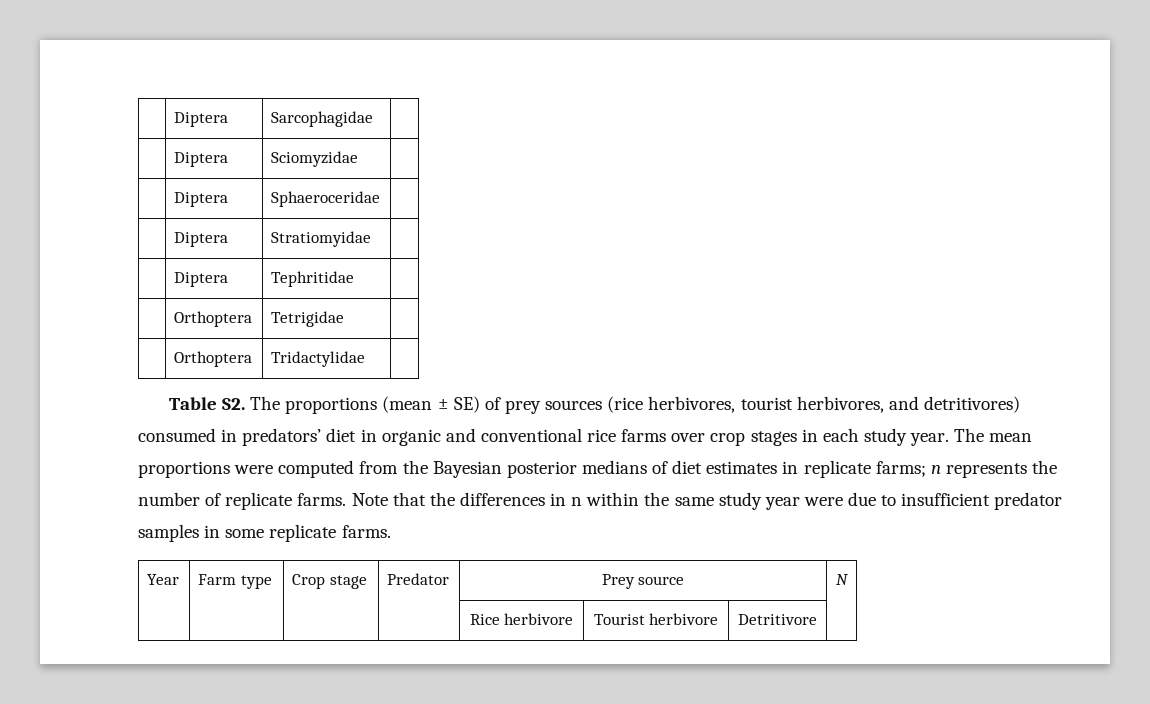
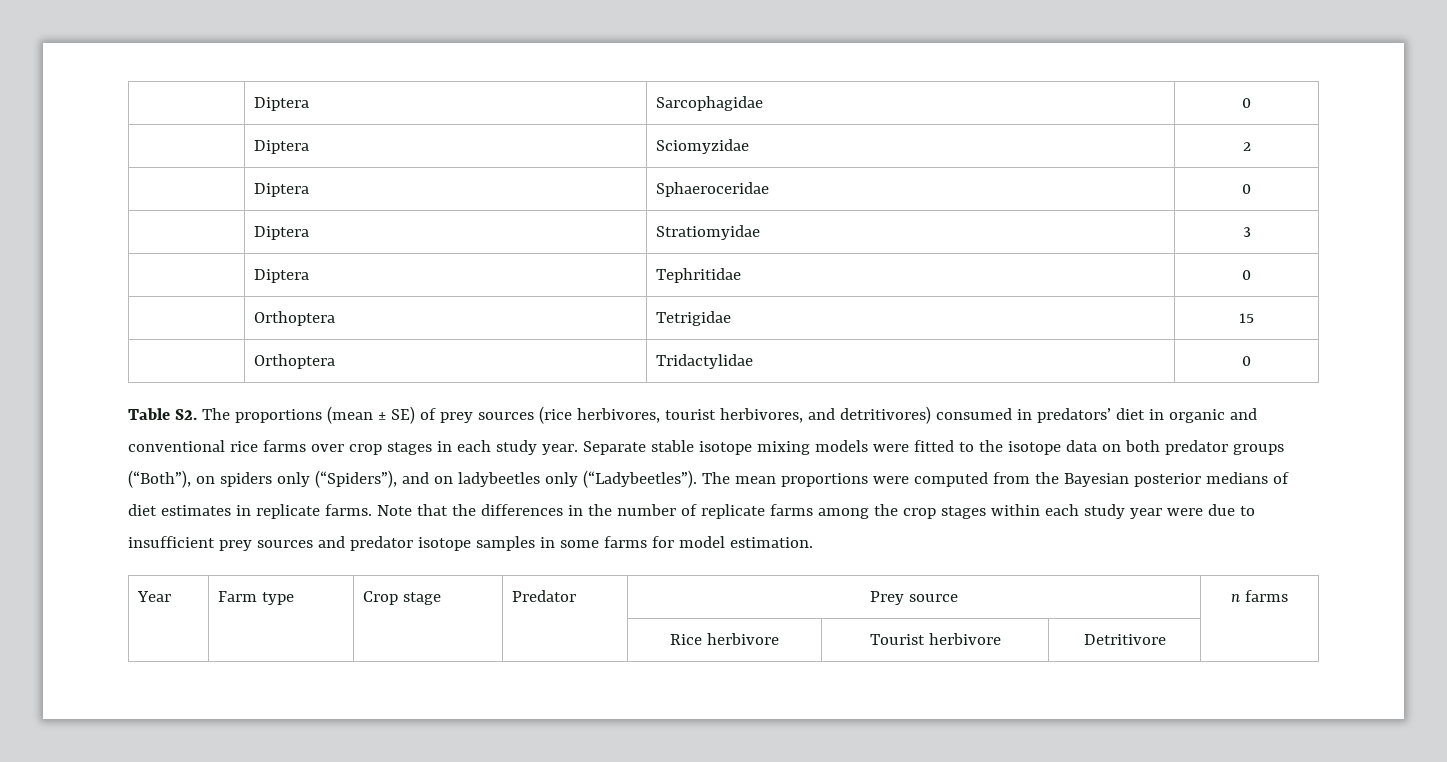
(374, 119) none -> [1242,98,1251,108] 0
(359, 159) none -> [1242,142,1251,151] 2
(381, 199) none -> [1242,184,1251,194] 0
(372, 239) none -> [1242,227,1251,237] 3
(355, 279) none -> [1242,270,1251,280] 0
(345, 319) none -> [1239,313,1254,323] 15
(366, 359) none -> [1242,356,1251,366] 0
(950, 439) none -> [582,440,1284,455] [128,470,697,488] Separate stable isotope mixing models were fitted to the isotope data on both predator groups (“Both”), on spiders only (“Spiders”), and on ladybeetles only (“Ladybeetles”).
[875,460,1058,478] [138,492,293,510] farms; n represents the number of replicate -> (320, 511) none
[571,492,714,506] n within the same -> [587,504,1079,519] the number of replicate farms among the crop stages within each
[994,492,1063,510] [138,524,391,542] predator samples in some replicate farms. -> [218,536,813,551] prey sources and predator isotope samples in some farms for model estimation.
[836,574,848,585] N -> [1231,590,1288,602] n farms

